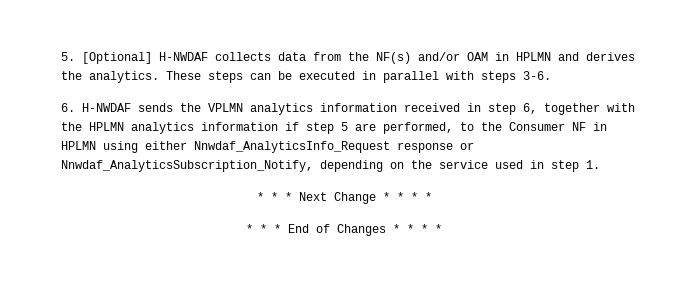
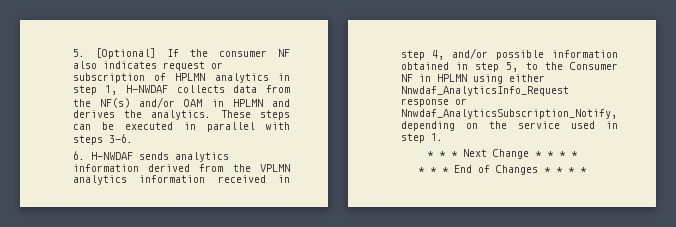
(153, 58) none -> [166,49,290,57] [72,61,223,71] [72,73,290,83] [72,85,118,95] If the consumer NF also indicates request or subscription of HPLMN analytics in step 1,
(174, 107) none -> [174,152,229,162] [72,164,224,172] analytics information derived from
[523,103,636,115] [61,122,454,134] 6, together with the HPLMN analytics information if step 5 are performed, -> [432,48,618,60] [400,62,519,72] 4, and/or possible information obtained in step 5,

